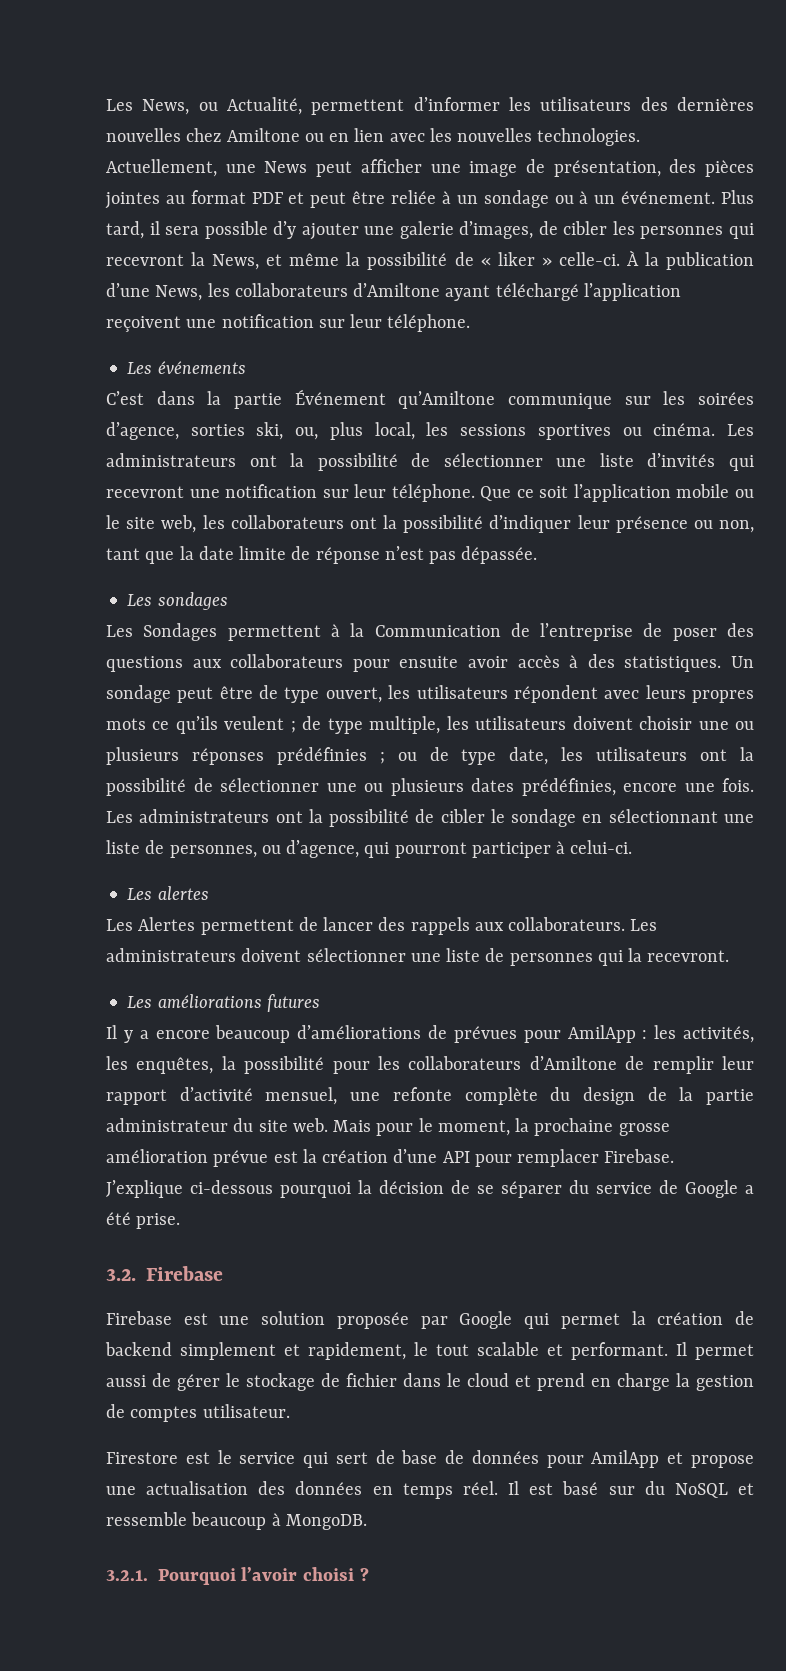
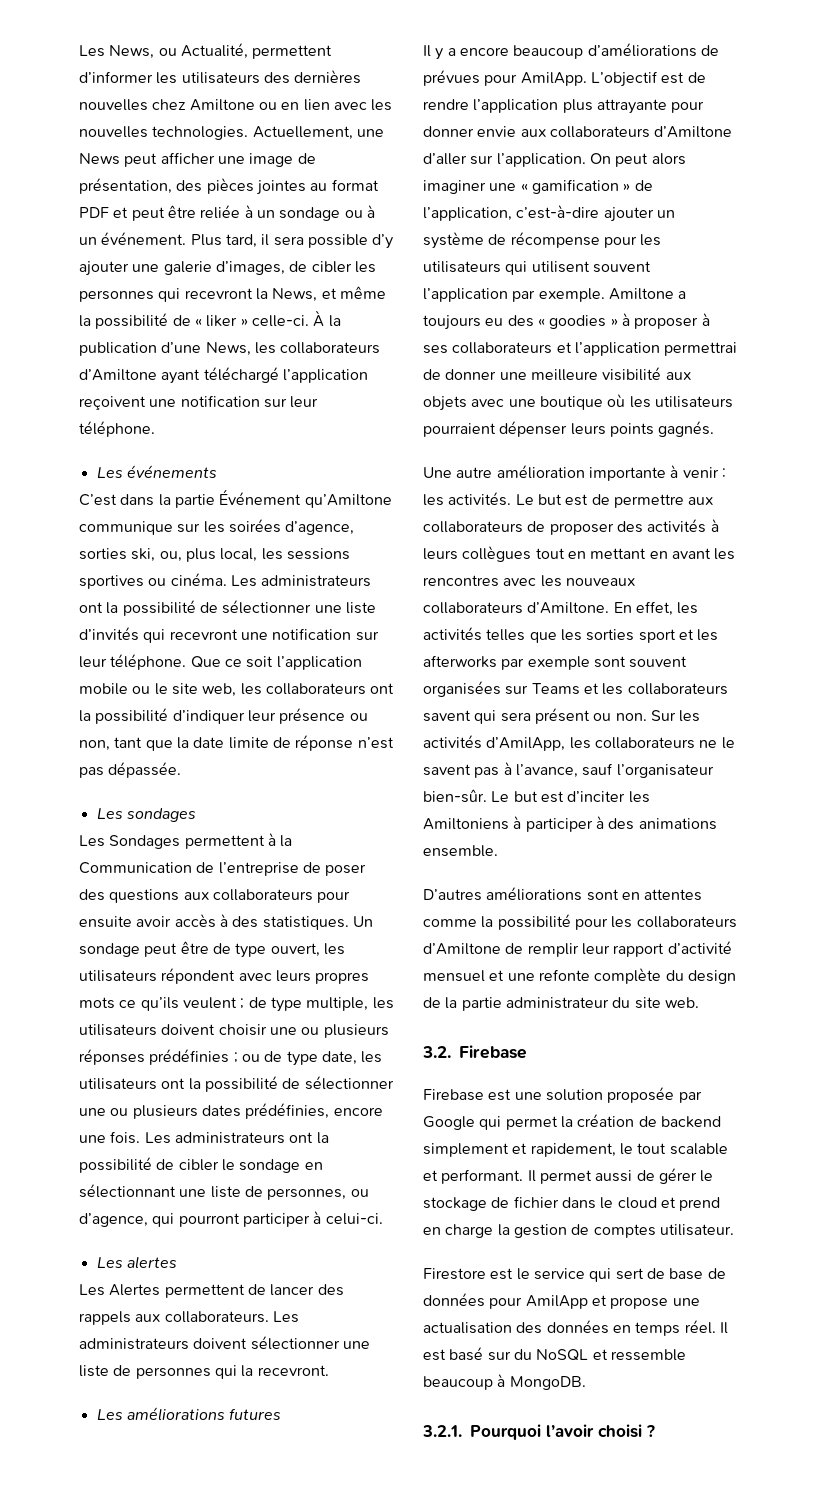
[567,1025,755,1043] [106,1056,214,1074] AmilApp : les activités, les enquêtes, -> [520,71,706,87] [423,99,705,114] [423,126,733,138] [423,153,686,167] [423,179,653,194] [423,205,675,222] [423,232,662,249] [423,261,651,275] [423,288,687,302] [423,313,710,330] [423,342,738,356] [423,367,691,381] [423,394,733,411] [423,421,715,437] [423,465,726,481] [423,492,714,508] [423,519,719,535] [423,546,736,562] [423,575,635,587] [423,601,699,616] [423,627,719,643] [423,655,688,670] [423,681,728,697] [423,708,701,724] [423,735,735,751] [423,762,714,778] [423,789,650,803] [423,816,717,832] [423,845,498,857] [423,887,703,901] [423,919,477,927] AmilApp. L’objectif est de rendre l’application plus attrayante pour donner envie aux collaborateurs d’Amiltone d’aller sur l’application. On peut alors imaginer une « gamification » de l’application, c’est-à-dire ajouter un système de récompense pour les utilisateurs qui utilisent souvent l’application par exemple. Amiltone a toujours eu des « goodies » à proposer à ses collaborateurs et l’application permettrai de donner une meilleure visibilité aux objets avec une boutique où les utilisateurs pourraient dépenser leurs points gagnés. // Une autre amélioration importante à venir : les activités. Le but est de permettre aux collaborateurs de proposer des activités à leurs collègues tout en mettant en avant les rencontres avec les nouveaux collaborateurs d’Amiltone. En effet, les activités telles que les sorties sport et les afterworks par exemple sont souvent organisées sur Teams et les collaborateurs savent qui sera présent ou non. Sur les activités d’AmilApp, les collaborateurs ne le savent pas à l’avance, sauf l’organisateur bien-sûr. Le but est d’inciter les Amiltoniens à participer à des animations ensemble. // D’autres améliorations sont en attentes comme
[265,1087,338,1105] mensuel, -> [423,970,505,982] mensuel et
[333,1118,670,1136] [106,1149,675,1167] [106,1180,754,1198] [106,1212,181,1229] Mais pour le moment, la prochaine grosse amélioration prévue est la création d’une API pour remplacer Firebase. J’explique ci-dessous pourquoi la décision de se séparer du service de Google a été prise. -> (699, 1002) none

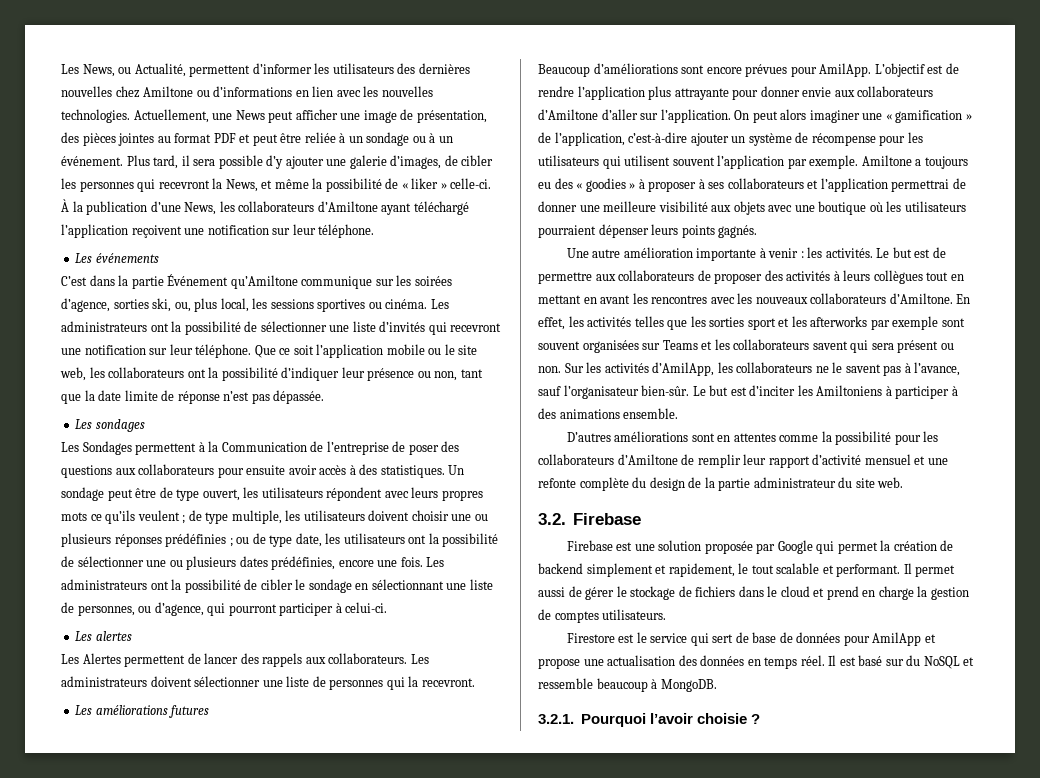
(277, 106) none -> [213,86,293,97] d’informations
[423,43,719,60] Il y a encore beaucoup d’améliorations de -> [538,63,742,77] Beaucoup d’améliorations sont encore
[513,1196,559,1208] fichier -> [695,586,736,597] fichiers
[659,1224,734,1236] utilisateur. -> [602,609,667,620] utilisateurs.
[598,1424,642,1438] choisi -> [696,713,747,724] choisie

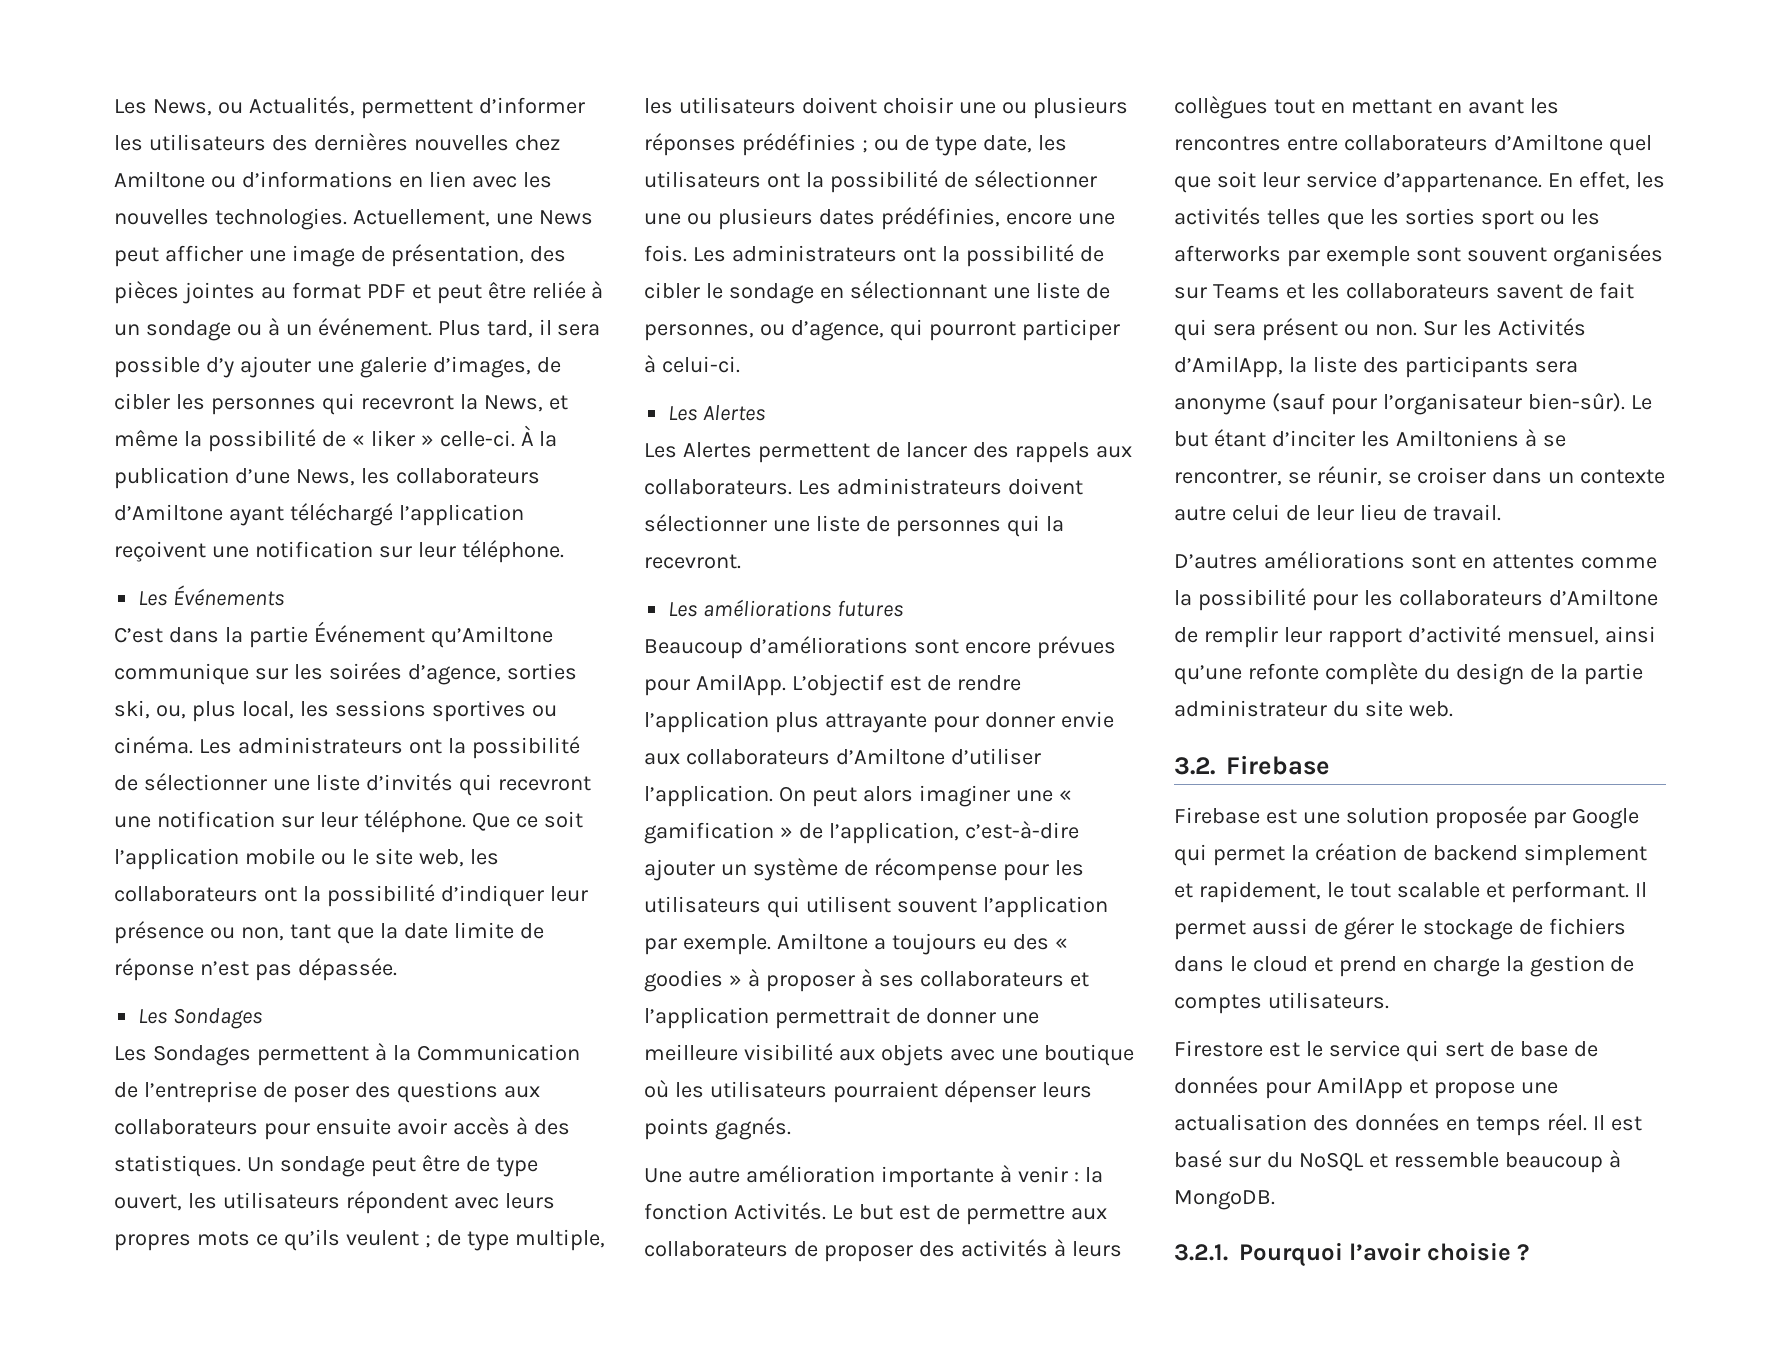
[134,63,186,77] Actualité, -> [248,96,355,116] Actualités,
[95,253,159,263] événements -> [173,585,285,606] Événements
[95,419,145,432] sondages -> [173,1008,263,1029] Sondages
[95,631,132,641] alertes -> [703,405,766,421] Alertes
[601,109,659,120] d’aller sur -> [950,748,1041,765] d’utiliser
[891,179,950,192] permettrai -> [774,1007,890,1029] permettrait
[807,247,873,258] les activités. -> [1084,1167,1103,1183] [644,1202,826,1220] la fonction Activités.
[710,293,953,304] avec les nouveaux collaborateurs d’Amiltone. -> [1286,134,1652,156] [1174,171,1542,193] entre collaborateurs d’Amiltone quel que soit leur service d’appartenance.
[778,318,790,327] et -> [1539,213,1565,225] ou
(848, 345) none -> [1568,282,1634,299] de fait
[604,362,961,376] [538,385,747,399] activités d’AmilApp, les collaborateurs ne le savent pas à l’avance, sauf l’organisateur bien-sûr. Le but est -> [1497,318,1586,336] [1174,356,1578,378] [1174,392,1652,415] [1174,429,1266,447] Activités d’AmilApp, la liste des participants sera anonyme (sauf pour l’organisateur bien-sûr). Le but étant
[895,386,958,399] [538,408,679,419] participer à des animations ensemble. -> [1542,435,1566,447] [1174,466,1665,486] [1174,504,1501,521] se rencontrer, se réunir, se croiser dans un contexte autre celui de leur lieu de travail.
[864,454,948,465] mensuel et une -> [1506,626,1656,645] [1174,665,1242,685] mensuel, ainsi qu’une

